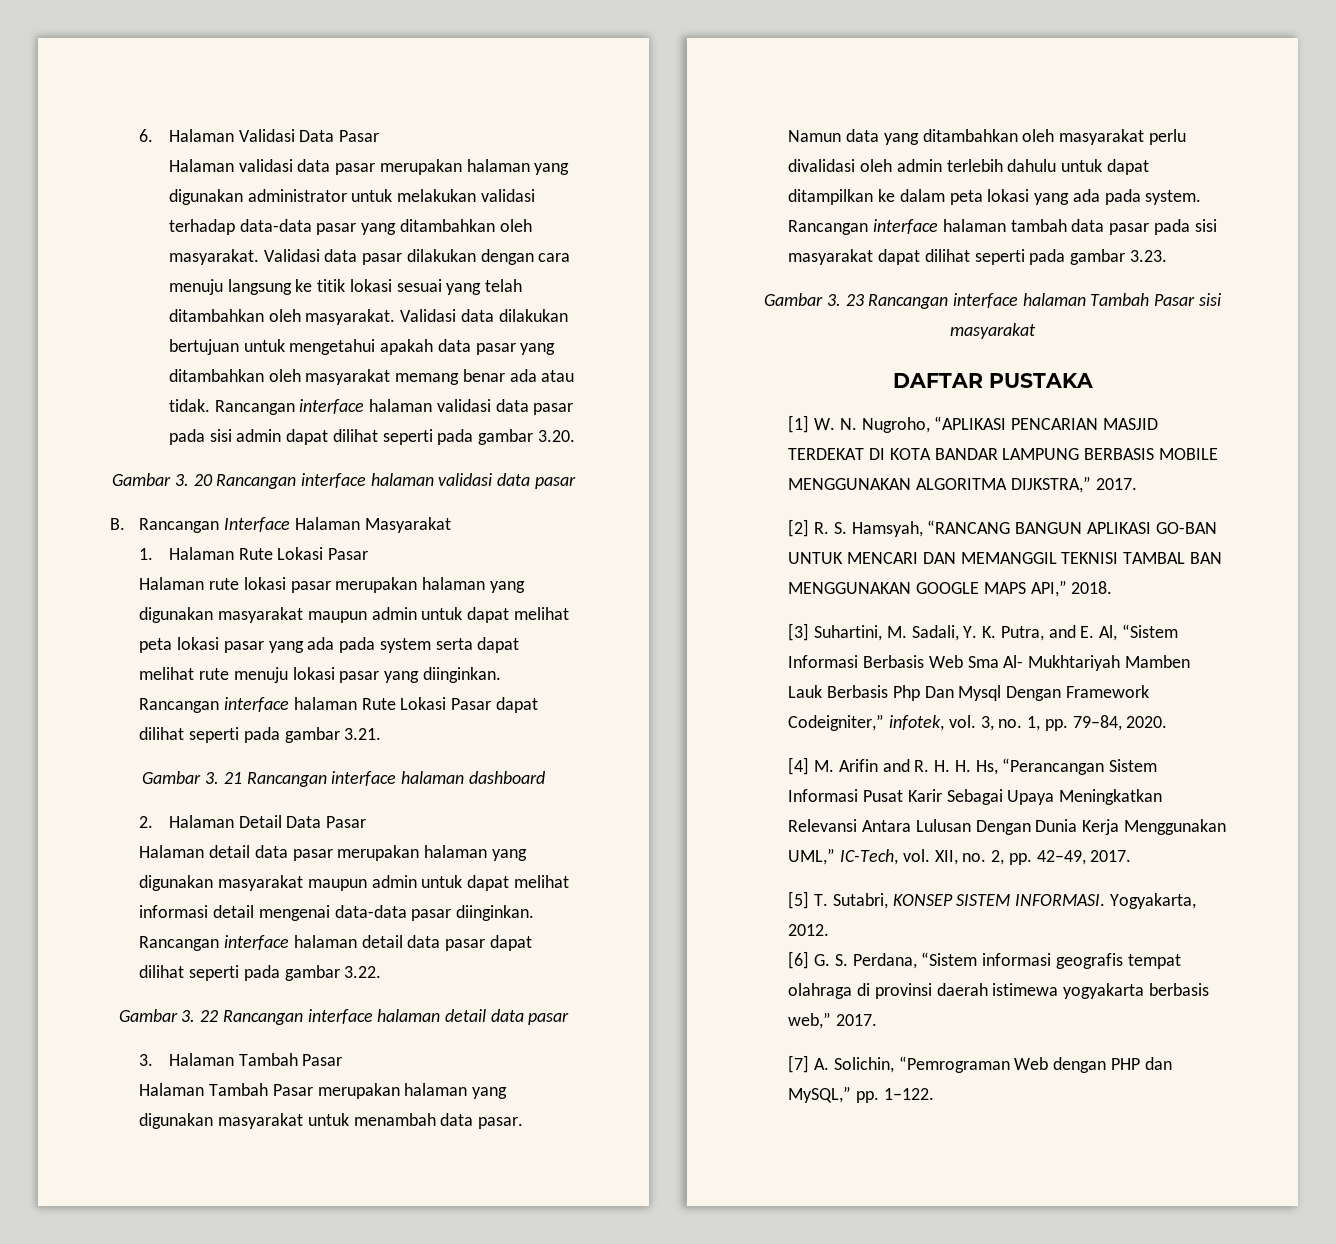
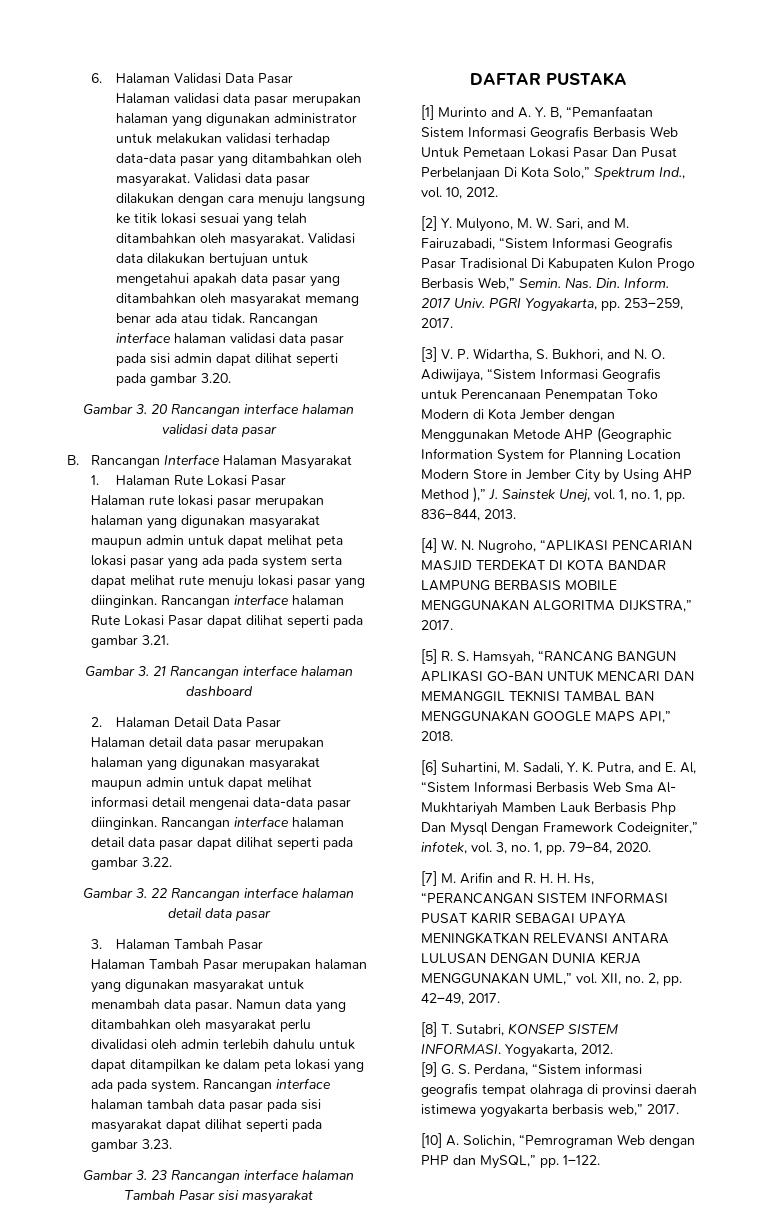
(810, 424) none -> [438,106,654,119] [421,126,679,140] [421,147,678,158] [421,166,686,181] [421,187,499,199] [421,216,630,232] [421,237,674,251] [421,257,696,271] [421,277,670,290] [421,298,684,312] [421,318,454,328] [421,347,666,362] [421,368,662,383] [421,389,659,402] [421,408,616,422] [421,427,673,443] [421,448,682,463] [421,469,693,483] [421,487,686,503] [421,509,517,521] [421,538,438,553] Murinto and A. Y. B, “Pemanfaatan Sistem Informasi Geografis Berbasis Web Untuk Pemetaan Lokasi Pasar Dan Pusat Perbelanjaan Di Kota Solo,” Spektrum Ind., vol. 10, 2012. // [2] Y. Mulyono, M. W. Sari, and M. Fairuzabadi, “Sistem Informasi Geografis Pasar Tradisional Di Kabupaten Kulon Progo Berbasis Web,” Semin. Nas. Din. Inform. 2017 Univ. PGRI Yogyakarta, pp. 253–259, 2017. // [3] V. P. Widartha, S. Bukhori, and N. O. Adiwijaya, “Sistem Informasi Geografis untuk Perencanaan Penempatan Toko Modern di Kota Jember dengan Menggunakan Metode AHP (Geographic Information System for Planning Location Modern Store in Jember City by Using AHP Method ),” J. Sainstek Unej, vol. 1, no. 1, pp. 836–844, 2013. // [4]
[788,519,810,537] [2] -> [421,649,438,664] [5]
[788,623,810,641] [3] -> [421,760,438,775] [6]
[788,757,810,775] [4] -> [421,871,438,886] [7]
[1002,758,1157,775] [788,789,1163,805] [788,819,1226,835] [788,848,899,865] “Perancangan Sistem Informasi Pusat Karir Sebagai Upaya Meningkatkan Relevansi Antara Lulusan Dengan Dunia Kerja Menggunakan UML,” IC-Tech, -> [421,892,669,904] [421,912,627,924] [421,932,670,944] [421,952,642,964] [421,972,573,985] “PERANCANGAN SISTEM INFORMASI PUSAT KARIR SEBAGAI UPAYA MENINGKATKAN RELEVANSI ANTARA LULUSAN DENGAN DUNIA KERJA MENGGUNAKAN UML,”
[788,891,810,909] [5] -> [421,1022,438,1037] [8]
[788,951,810,969] [6] -> [421,1062,438,1077] [9]
[788,1055,810,1073] [7] -> [421,1133,443,1148] [10]

